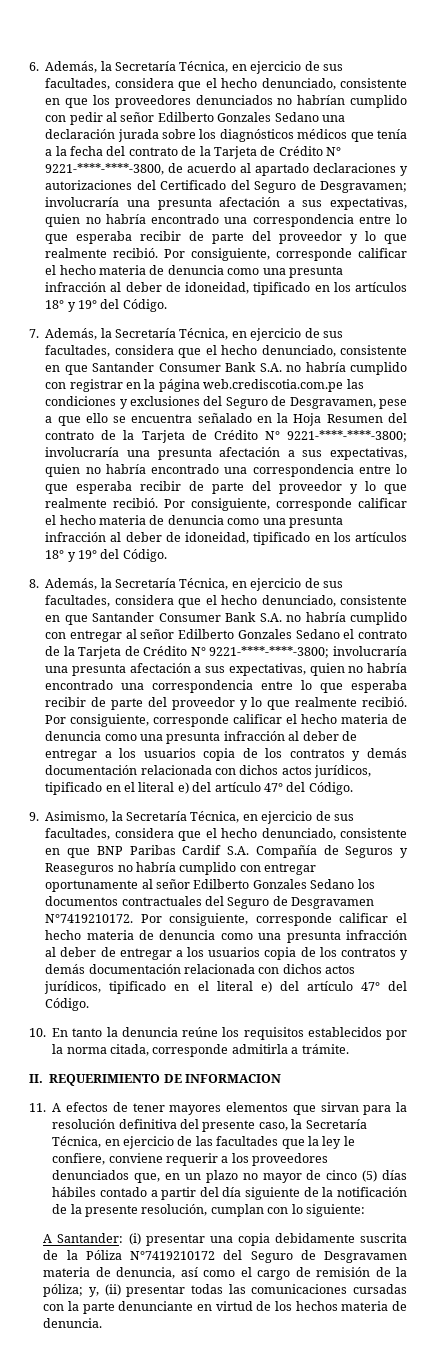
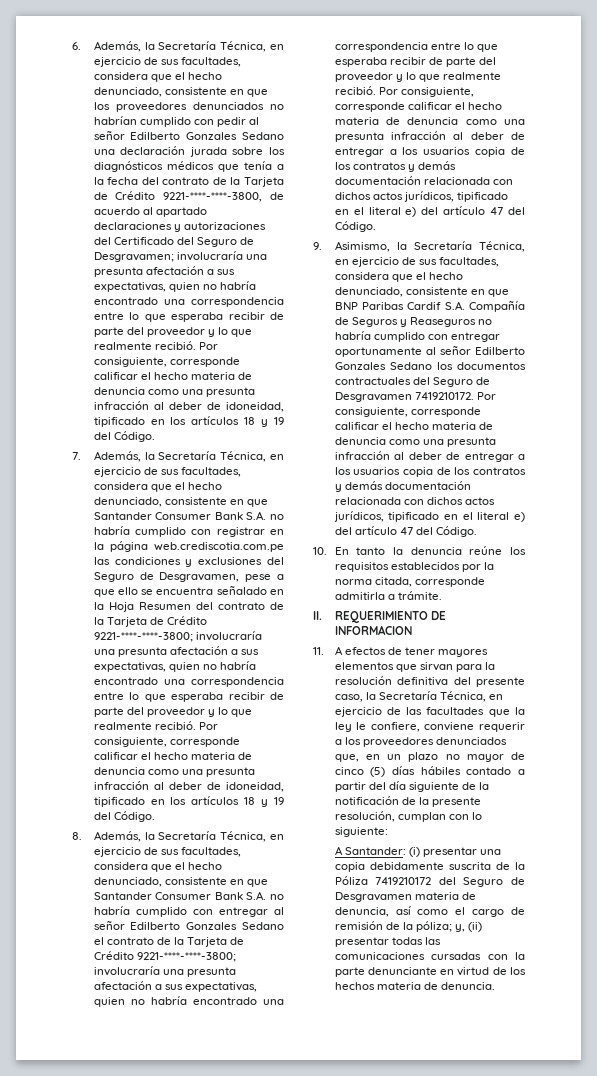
[326,147,341,156] N° -> (156, 195) none
[45,300,97,312] 18° y 19° -> [244,417,284,427] 18 y 19
[264,431,280,440] N° -> (208, 620) none
[45,550,97,562] 18° y 19° -> [244,797,284,807] 18 y 19
[190,647,206,656] N° -> (134, 955) none
[263,783,283,792] 47° -> [490,207,504,215] 47
[45,914,134,923] N°7419210172. -> [414,392,474,400] 7419210172.
[360,982,380,991] 47° -> [399,527,413,535] 47
[130,1251,216,1260] N°7419210172 -> [375,877,432,885] 7419210172

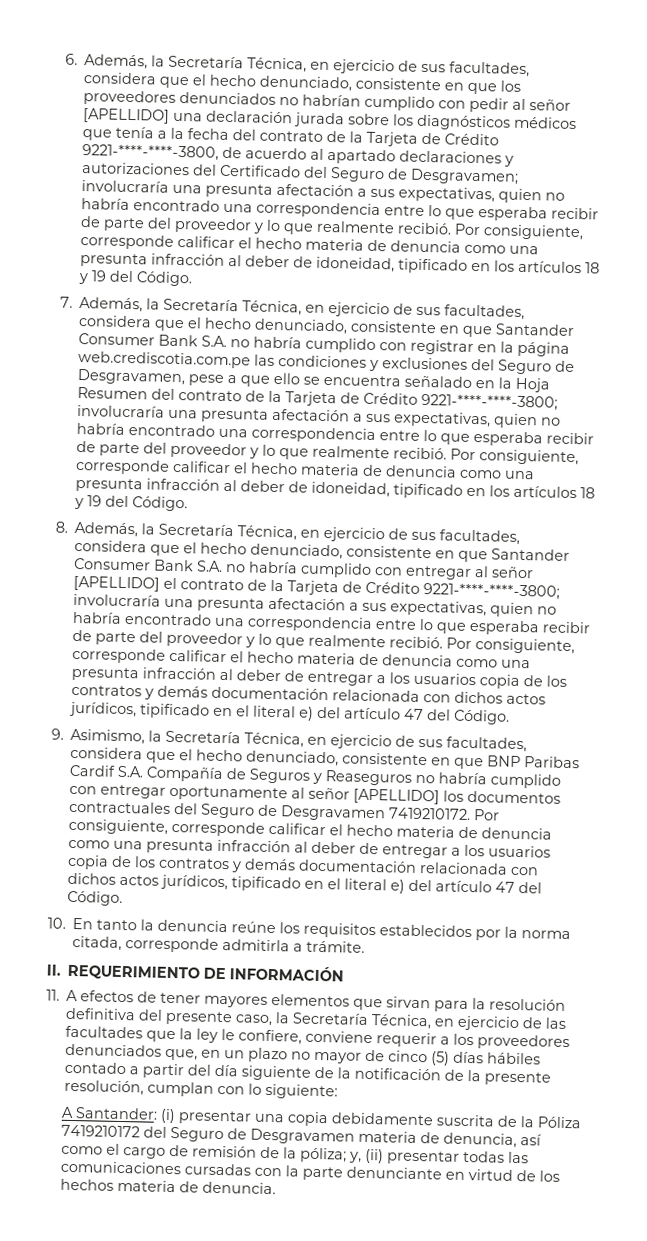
[130,132,284,140] Edilberto Gonzales Sedano -> [83,108,171,124] [APELLIDO]
[130,922,284,930] Edilberto Gonzales Sedano -> [73,575,161,592] [APELLIDO]
[475,347,525,355] [334,362,432,370] Edilberto Gonzales Sedano -> [353,788,441,805] [APELLIDO]
[334,625,412,635] INFORMACION -> [229,965,345,982] INFORMACIÓN

